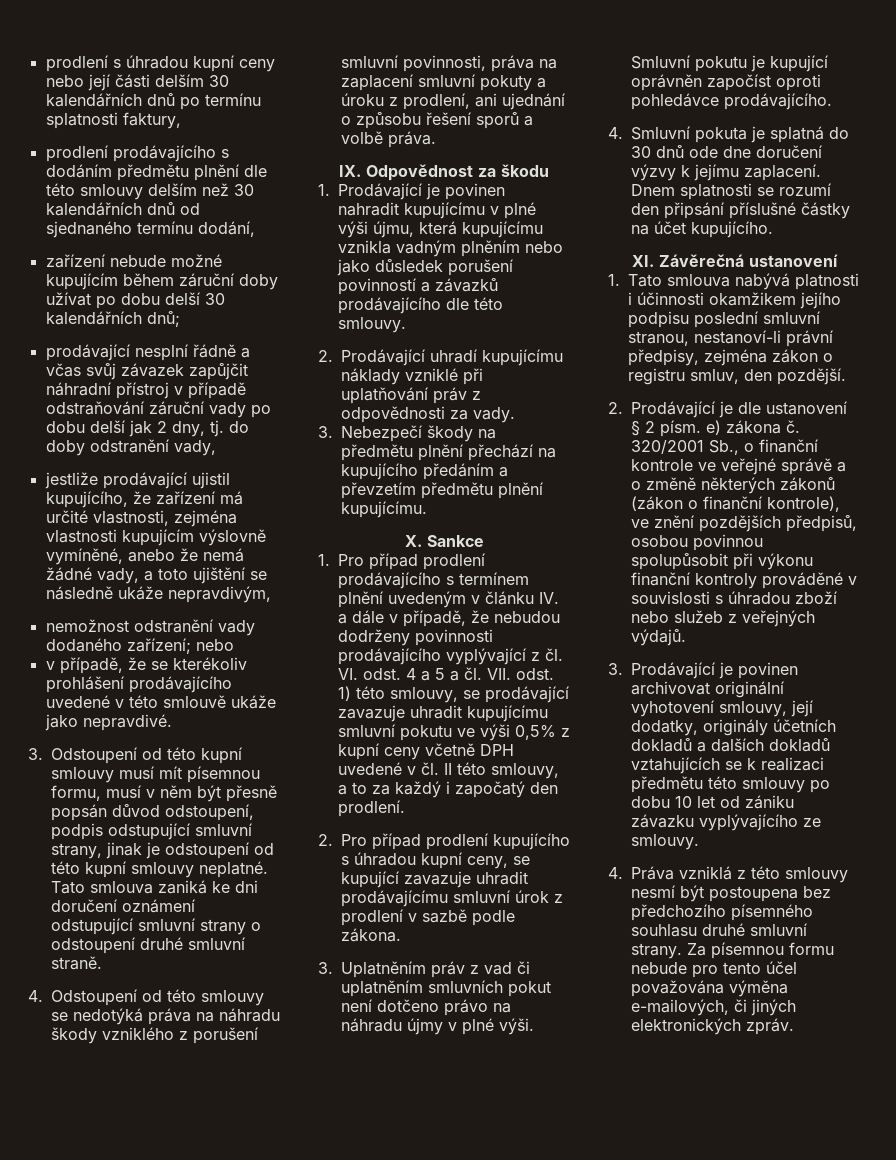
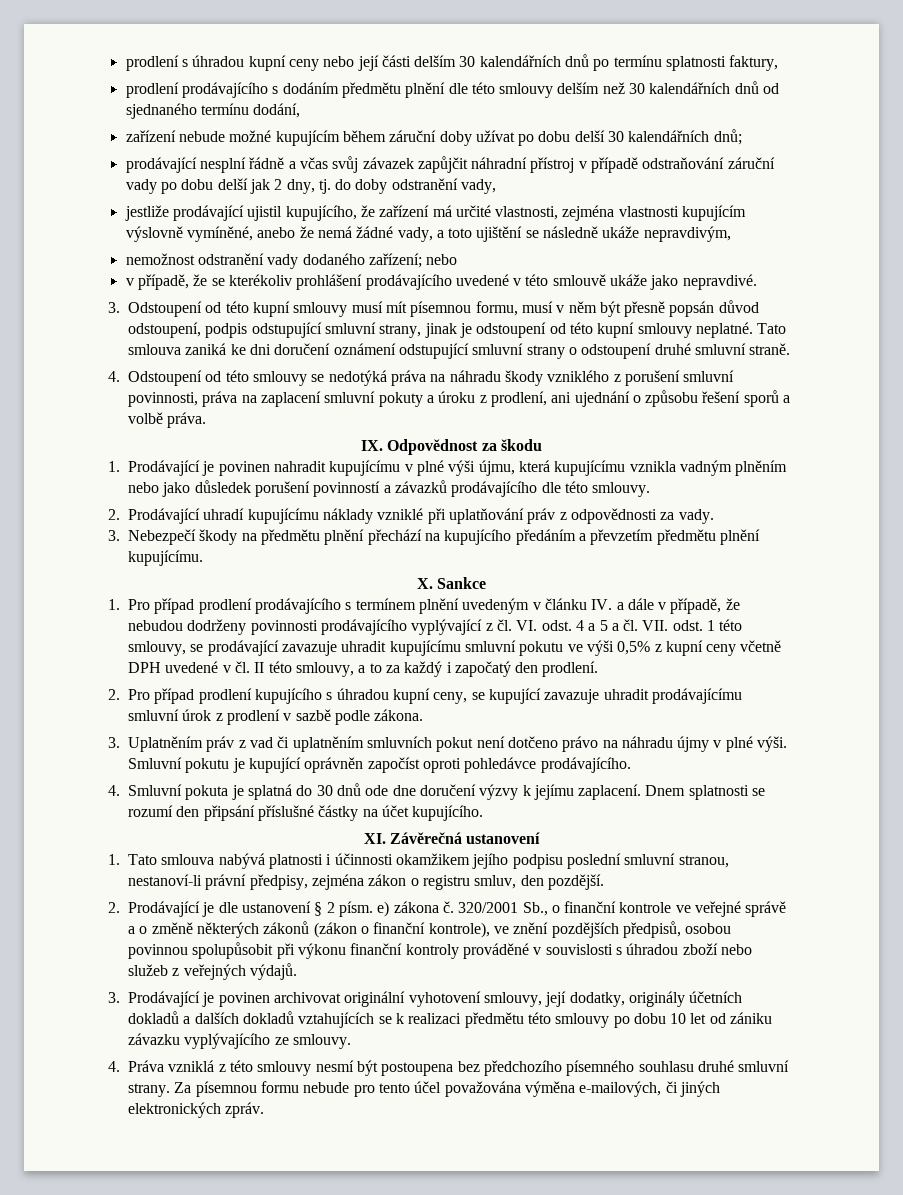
[338,686,351,701] 1) -> [707,620,716,631] 1

